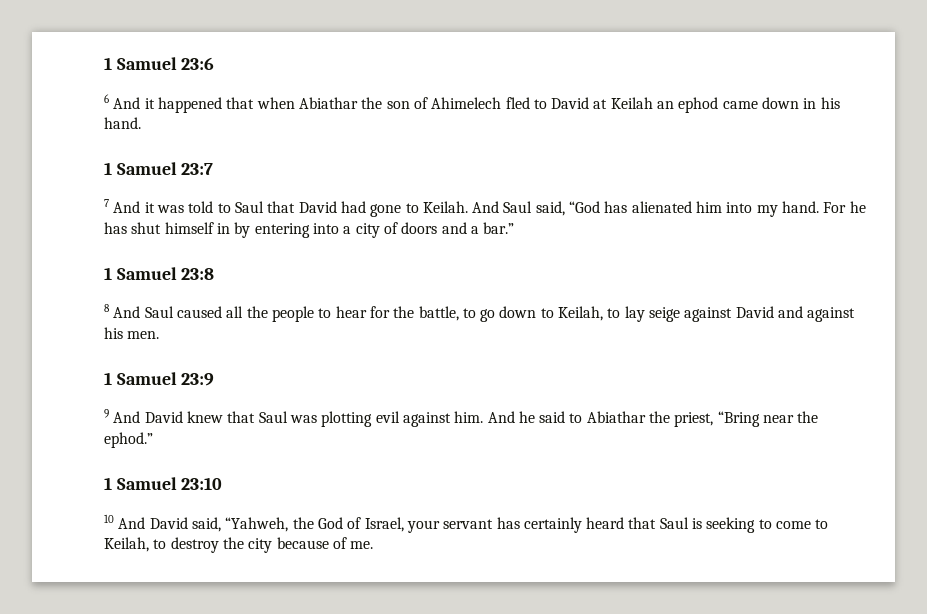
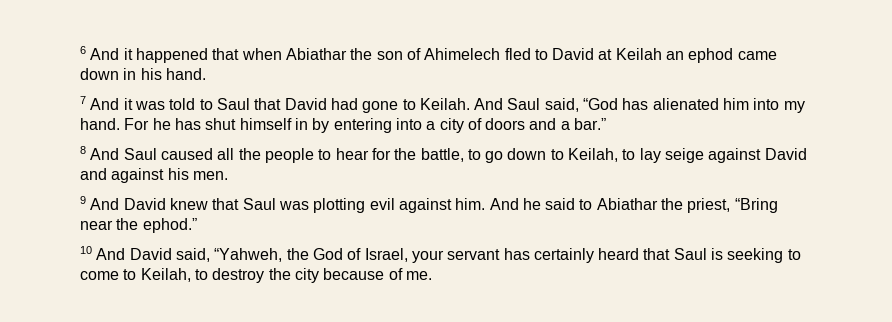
[104,57,215,70] 1 Samuel 23:6 // -> (80, 50) none
[104,162,214,175] // 1 Samuel 23:7 -> (206, 74) none
[104,267,215,280] // 1 Samuel 23:8 -> (607, 124) none
[104,372,215,386] // 1 Samuel 23:9 -> (228, 175) none
[104,477,223,490] // 1 Samuel 23:10 -> (197, 225) none

